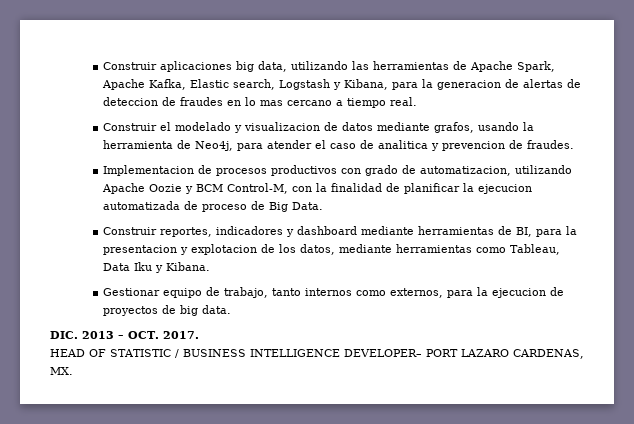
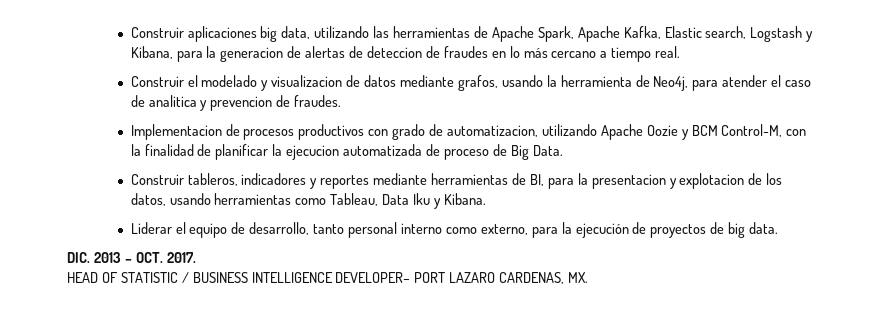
[260,100,284,106] mas -> [523,48,548,58] más
[160,227,213,237] reportes, -> [187,173,238,186] tableros,
[297,226,358,235] dashboard -> [320,175,370,189] reportes
[339,244,393,253] mediante -> [169,193,211,205] usando
[103,287,547,298] Gestionar equipo de trabajo, tanto internos como externos, para la ejecucion -> [130,222,629,238] Liderar el equipo de desarrollo, tanto personal interno como externo, para la ejecución

